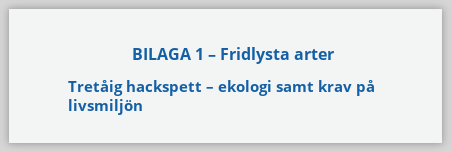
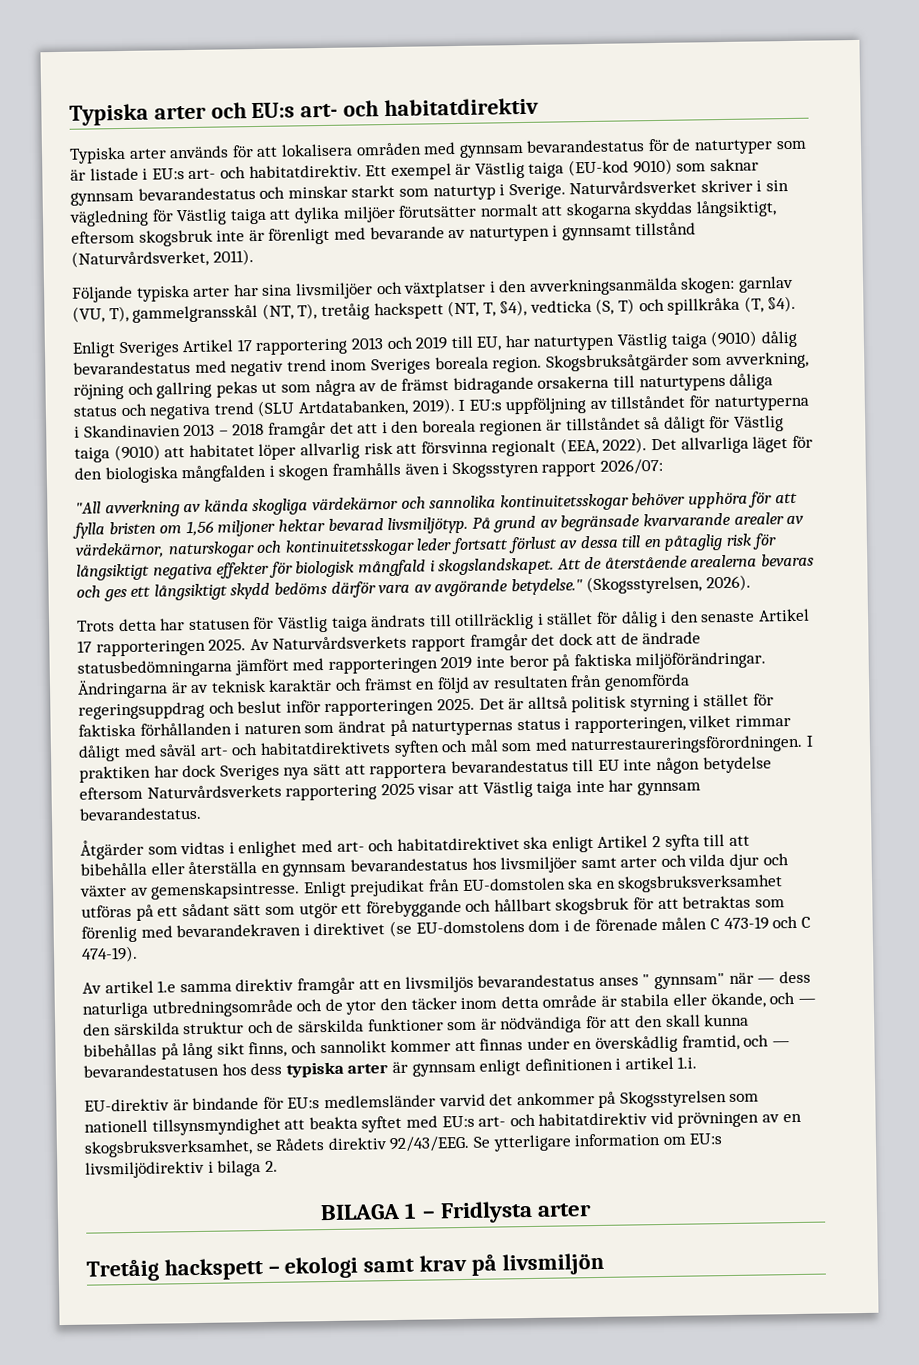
(131, 54) none -> [69,97,539,126] [69,138,807,164] [70,158,759,181] [70,179,790,206] [69,200,778,227] [71,222,697,247] [71,249,254,268] [72,275,795,303] [72,295,797,323] [72,330,798,358] [73,351,809,377] [73,373,774,400] [73,395,809,420] [74,415,785,439] [74,435,813,463] [74,458,663,484] [75,491,799,518] [72,512,805,539] [75,533,777,559] [76,553,815,581] [76,574,752,602] [77,608,811,633] [77,631,702,657] [77,651,767,678] [77,673,691,699] [78,693,774,720] [78,714,792,737] [78,734,815,762] [79,756,772,783] [79,779,701,801] [79,806,202,821] [80,834,750,860] [80,853,789,877] [80,874,784,900] [81,895,785,921] [81,915,811,943] [81,945,138,963] [82,970,811,995] [82,991,816,1019] [83,1013,750,1036] [83,1034,790,1060] [83,1056,698,1078] [84,1090,760,1112] [84,1111,802,1136] [84,1133,723,1158] [85,1160,278,1179] Typiska arter och EU:s art- och habitatdirektiv // Typiska arter används för att lokalisera områden med gynnsam bevarandestatus för de naturtyper som är listade i EU:s art- och habitatdirektiv. Ett exempel är Västlig taiga (EU-kod 9010) som saknar gynnsam bevarandestatus och minskar starkt som naturtyp i Sverige. Naturvårdsverket skriver i sin vägledning för Västlig taiga att dylika miljöer förutsätter normalt att skogarna skyddas långsiktigt, eftersom skogsbruk inte är förenligt med bevarande av naturtypen i gynnsamt tillstånd (Naturvårdsverket, 2011). // Följande typiska arter har sina livsmiljöer och växtplatser i den avverkningsanmälda skogen: garnlav (VU, T), gammelgransskål (NT, T), tretåig hackspett (NT, T, §4), vedticka (S, T) och spillkråka (T, §4). // Enligt Sveriges Artikel 17 rapportering 2013 och 2019 till EU, har naturtypen Västlig taiga (9010) dålig bevarandestatus med negativ trend inom Sveriges boreala region. Skogsbruksåtgärder som avverkning, röjning och gallring pekas ut som några av de främst bidragande orsakerna till naturtypens dåliga status och negativa trend (SLU Artdatabanken, 2019). I EU:s uppföljning av tillståndet för naturtyperna i Skandinavien 2013 – 2018 framgår det att i den boreala regionen är tillståndet så dåligt för Västlig taiga (9010) att habitatet löper allvarlig risk att försvinna regionalt (EEA, 2022). Det allvarliga läget för den biologiska mångfalden i skogen framhålls även i Skogsstyren rapport 2026/07: // "All avverkning av kända skogliga värdekärnor och sannolika kontinuitetsskogar behöver upphöra för att fylla bristen om 1,56 miljoner hektar bevarad livsmiljötyp. På grund av begränsade kvarvarande arealer av värdekärnor, naturskogar och kontinuitetsskogar leder fortsatt förlust av dessa till en påtaglig risk för långsiktigt negativa effekter för biologisk mångfald i skogslandskapet. Att de återstående arealerna bevaras och ges ett långsiktigt skydd bedöms därför vara av avgörande betydelse." (Skogsstyrelsen, 2026). // Trots detta har statusen för Västlig taiga ändrats till otillräcklig i stället för dålig i den senaste Artikel 17 rapporteringen 2025. Av Naturvårdsverkets rapport framgår det dock att de ändrade statusbedömningarna jämfört med rapporteringen 2019 inte beror på faktiska miljöförändringar. Ändringarna är av teknisk karaktär och främst en följd av resultaten från genomförda regeringsuppdrag och beslut inför rapporteringen 2025. Det är alltså politisk styrning i stället för faktiska förhållanden i naturen som ändrat på naturtypernas status i rapporteringen, vilket rimmar dåligt med såväl art- och habitatdirektivets syften och mål som med naturrestaureringsförordningen. I praktiken har dock Sveriges nya sätt att rapportera bevarandestatus till EU inte någon betydelse eftersom Naturvårdsverkets rapportering 2025 visar att Västlig taiga inte har gynnsam bevarandestatus. // Åtgärder som vidtas i enlighet med art- och habitatdirektivet ska enligt Artikel 2 syfta till att bibehålla eller återställa en gynnsam bevarandestatus hos livsmiljöer samt arter och vilda djur och växter av gemenskapsintresse. Enligt prejudikat från EU-domstolen ska en skogsbruksverksamhet utföras på ett sådant sätt som utgör ett förebyggande och hållbart skogsbruk för att betraktas som förenlig med bevarandekraven i direktivet (se EU-domstolens dom i de förenade målen C 473-19 och C 474-19). // Av artikel 1.e samma direktiv framgår att en livsmiljös bevarandestatus anses " gynnsam" när — dess naturliga utbredningsområde och de ytor den täcker inom detta område är stabila eller ökande, och — den särskilda struktur och de särskilda funktioner som är nödvändiga för att den skall kunna bibehållas på lång sikt finns, och sannolikt kommer att finnas under en överskådlig framtid, och — bevarandestatusen hos dess typiska arter är gynnsam enligt definitionen i artikel 1.i. // EU-direktiv är bindande för EU:s medlemsländer varvid det ankommer på Skogsstyrelsen som nationell tillsynsmyndighet att beakta syftet med EU:s art- och habitatdirektiv vid prövningen av en skogsbruksverksamhet, se Rådets direktiv 92/43/EEG. Se ytterligare information om EU:s livsmiljödirektiv i bilaga 2. //

